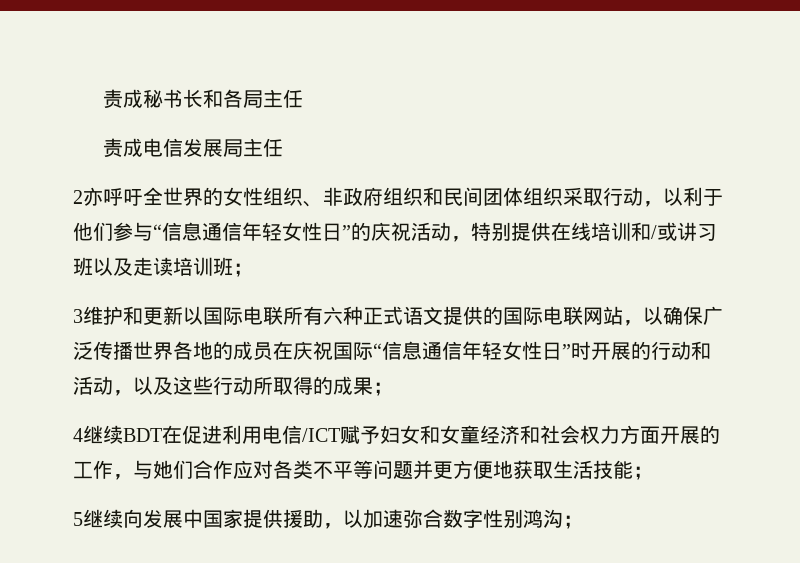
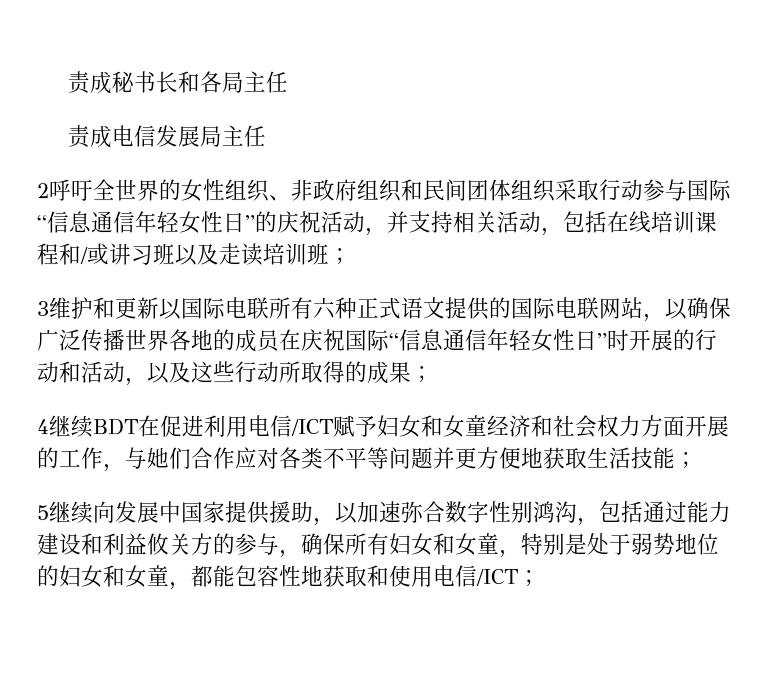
[83,187,103,206] 亦 -> (49, 191) none
[643,187,723,207] [73,222,153,241] ，以利于他们参与 -> [642,178,731,201] 参与国际
[471,222,551,241] 特别提供 -> [386,210,607,236] 并支持相关活动，包括
(631, 231) none -> [694,210,717,233] [36,243,59,266] 课程
(563, 518) none -> [577,500,732,526] [37,532,720,559] [37,564,519,591] ，包括通过能力建设和利益攸关方的参与，确保所有妇女和女童，特别是处于弱势地位的妇女和女童，都能包容性地获取和使用电信/ICT

